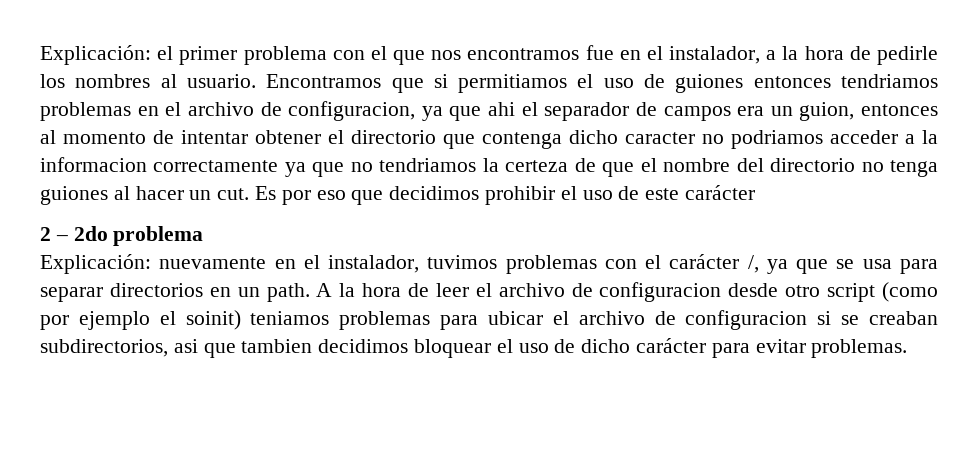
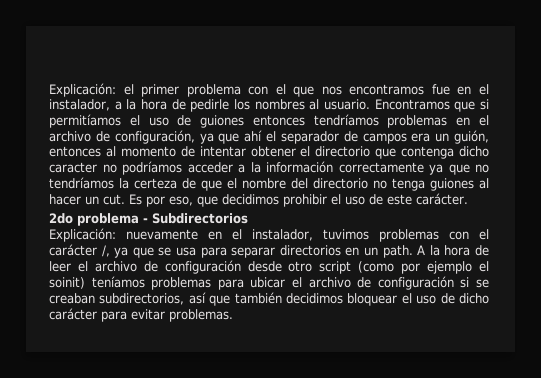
[458,74,568,93] permitiamos -> [49,114,121,128] permitíamos
[840,74,938,88] tendriamos -> [313,114,379,126] tendríamos
[288,101,515,121] configuracion, ya que ahi -> [114,130,263,144] configuración, ya que ahí
[799,102,855,121] guion, -> [453,130,489,144] guión,
[731,130,823,149] podriamos -> [122,161,182,175] podríamos
[40,157,147,172] informacion -> [266,161,333,173] información
[379,158,477,172] tendriamos -> [49,177,114,189] tendríamos
[316,190,346,200] eso -> [169,196,193,206] eso,
[685,185,756,200] [40,227,68,241] carácter // 2 – -> [416,193,468,205] carácter. //
(204, 236) none -> [143,213,248,224] - Subdirectorios
[599,282,722,302] configuracion -> [164,260,241,274] configuración
[250,311,330,325] teniamos -> [91,276,145,288] teníamos
[685,310,808,330] configuracion -> [377,276,454,290] configuración
[173,339,313,358] asi que tambien -> [188,292,282,306] así que también

